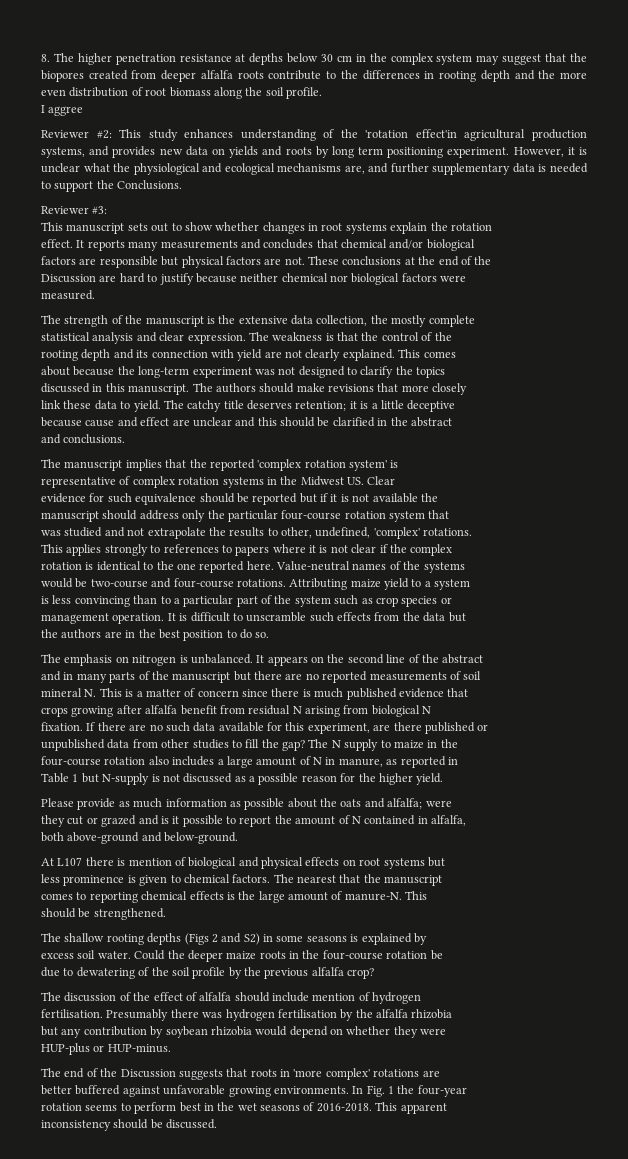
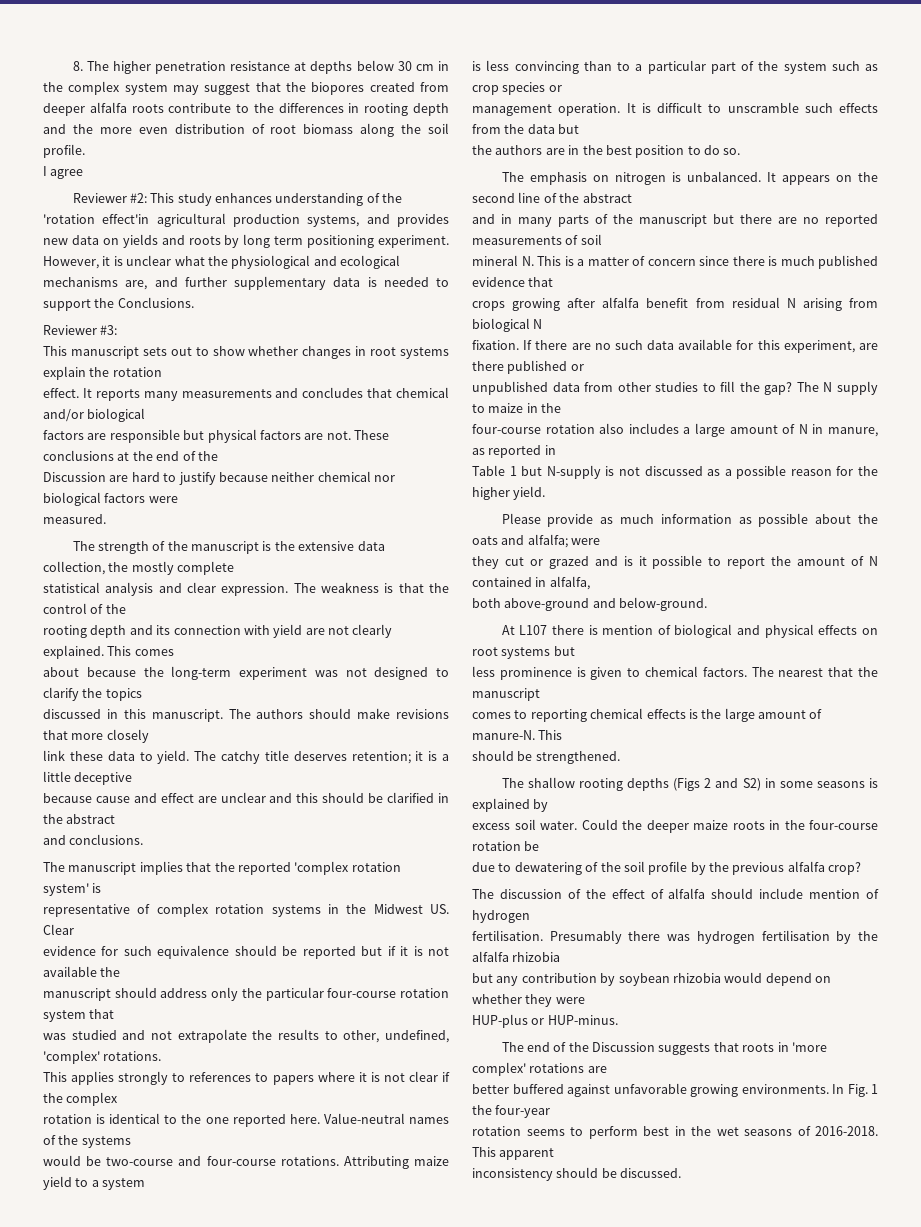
[48,106,84,116] aggree -> [50,169,84,179] agree

